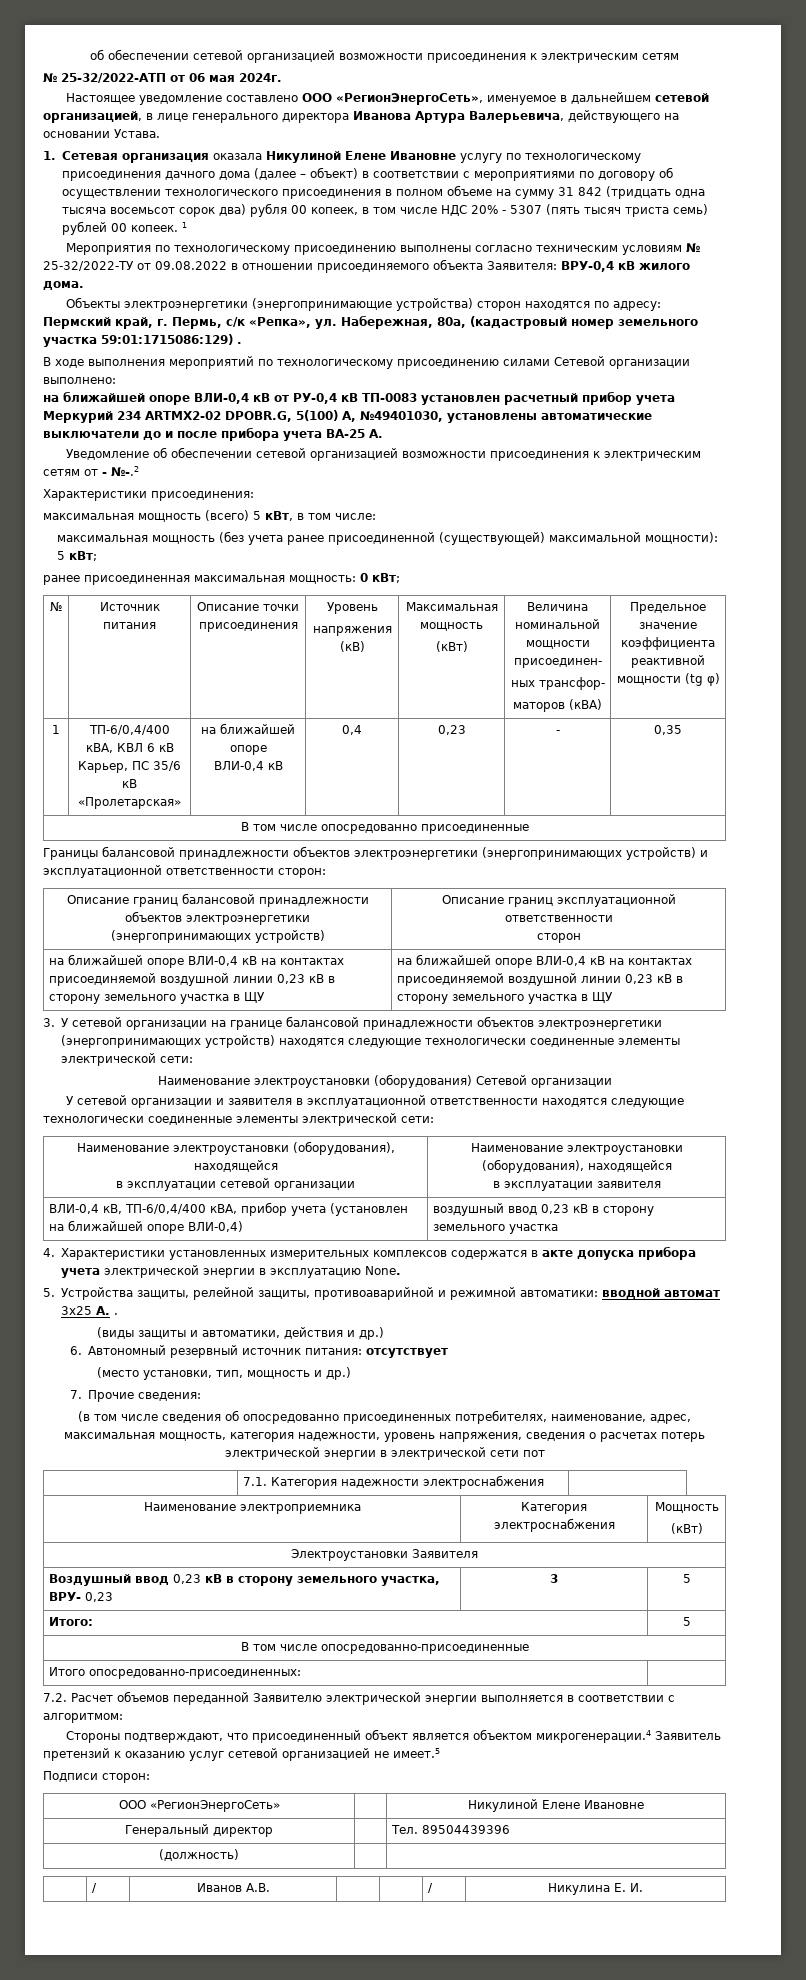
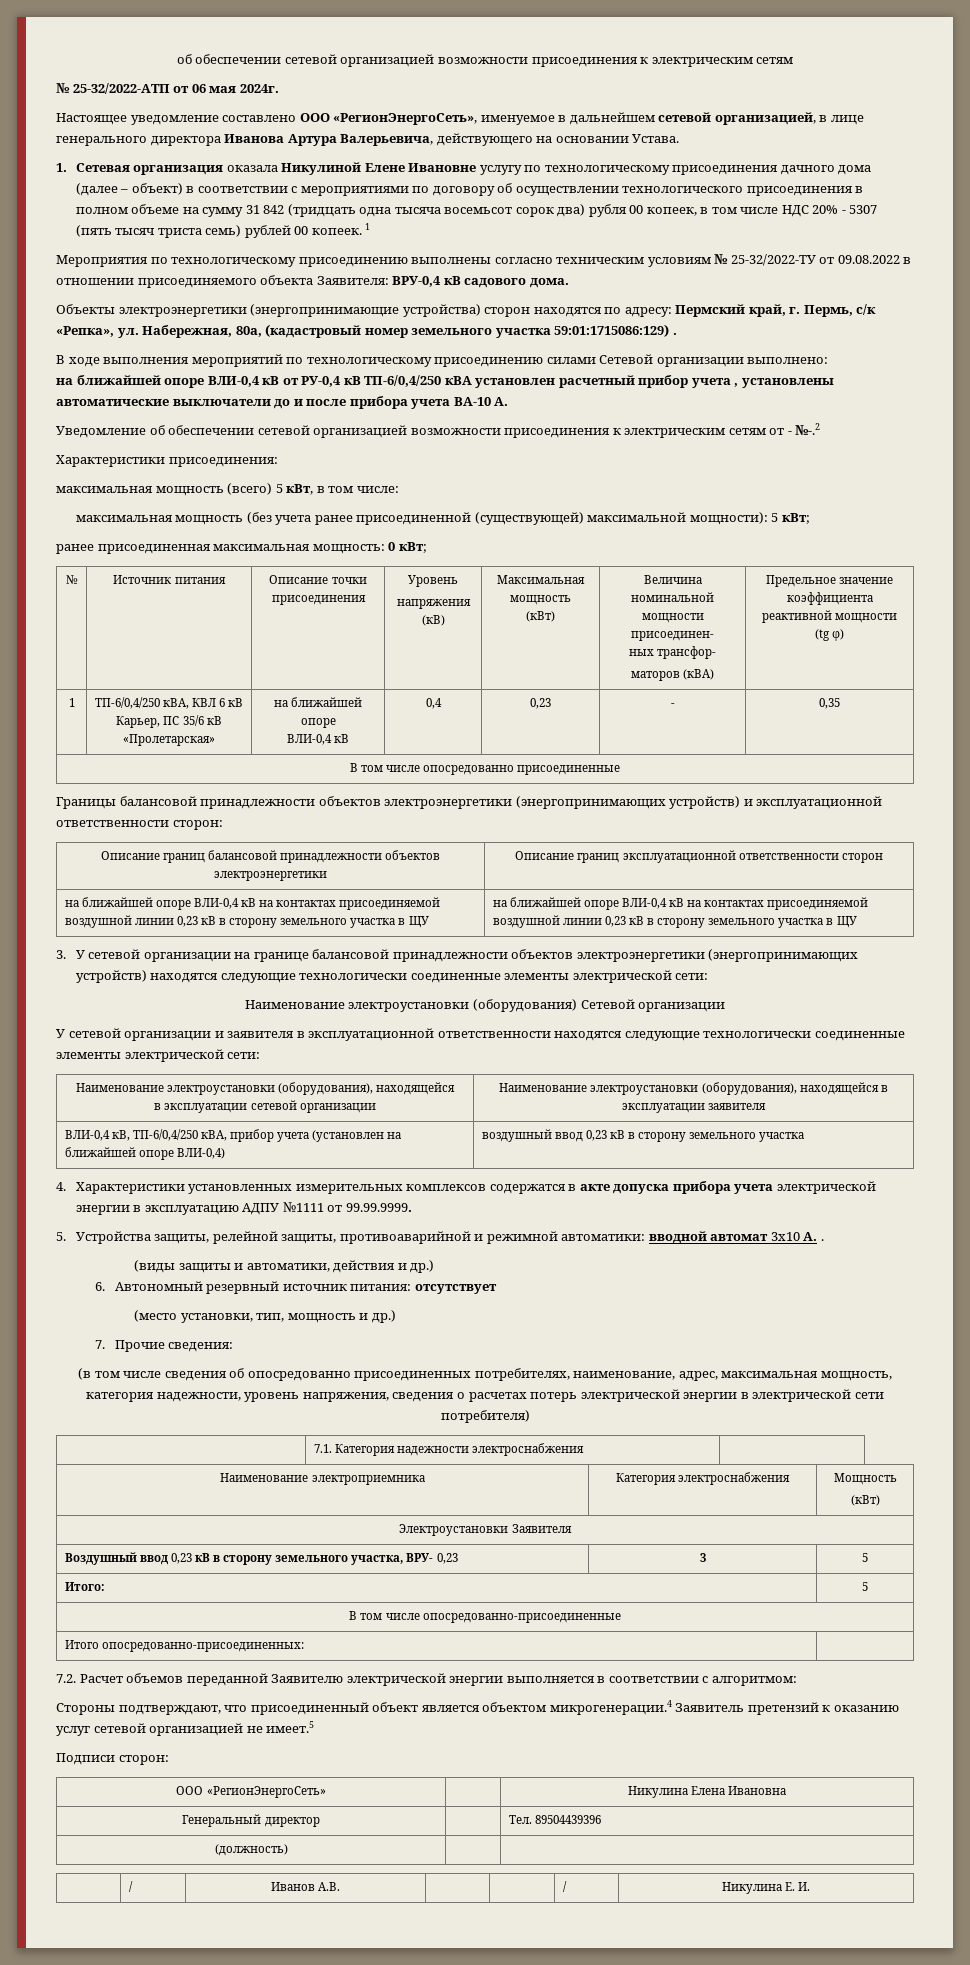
[639,263,690,270] жилого -> [464,278,527,288] садового
[362,393,417,402] ТП-0083 -> [364,375,472,387] ТП-6/0,4/250 кВА
[43,410,443,423] Меркурий 234 ARTMX2-02 DPOBR.G, 5(100) А, №49401030, -> [734,383,739,387] ,
[326,429,365,438] ВА-25 -> [453,397,491,406] ВА-10
[88,725,170,735] ТП-6/0,4/400 -> [94,697,160,709] ТП-6/0,4/250
[110,930,325,943] // (энергопринимающих устройств) -> (327, 876) none
(613, 918) // -> (839, 856) none
(672, 1166) // -> (879, 1088) none
[125,1204,207,1214] ТП-6/0,4/400 -> [132,1129,198,1141] ТП-6/0,4/250
[364,1266,401,1275] None. -> [242,1202,412,1215] АДПУ №1111 от 99.99.9999.
[60,1306,92,1315] 3х25 -> [770,1232,800,1241] 3х10
[522,1450,545,1457] пот -> [440,1410,530,1423] потребителя)
[468,1799,644,1812] Никулиной Елене Ивановне -> [627,1786,787,1798] Никулина Елена Ивановна

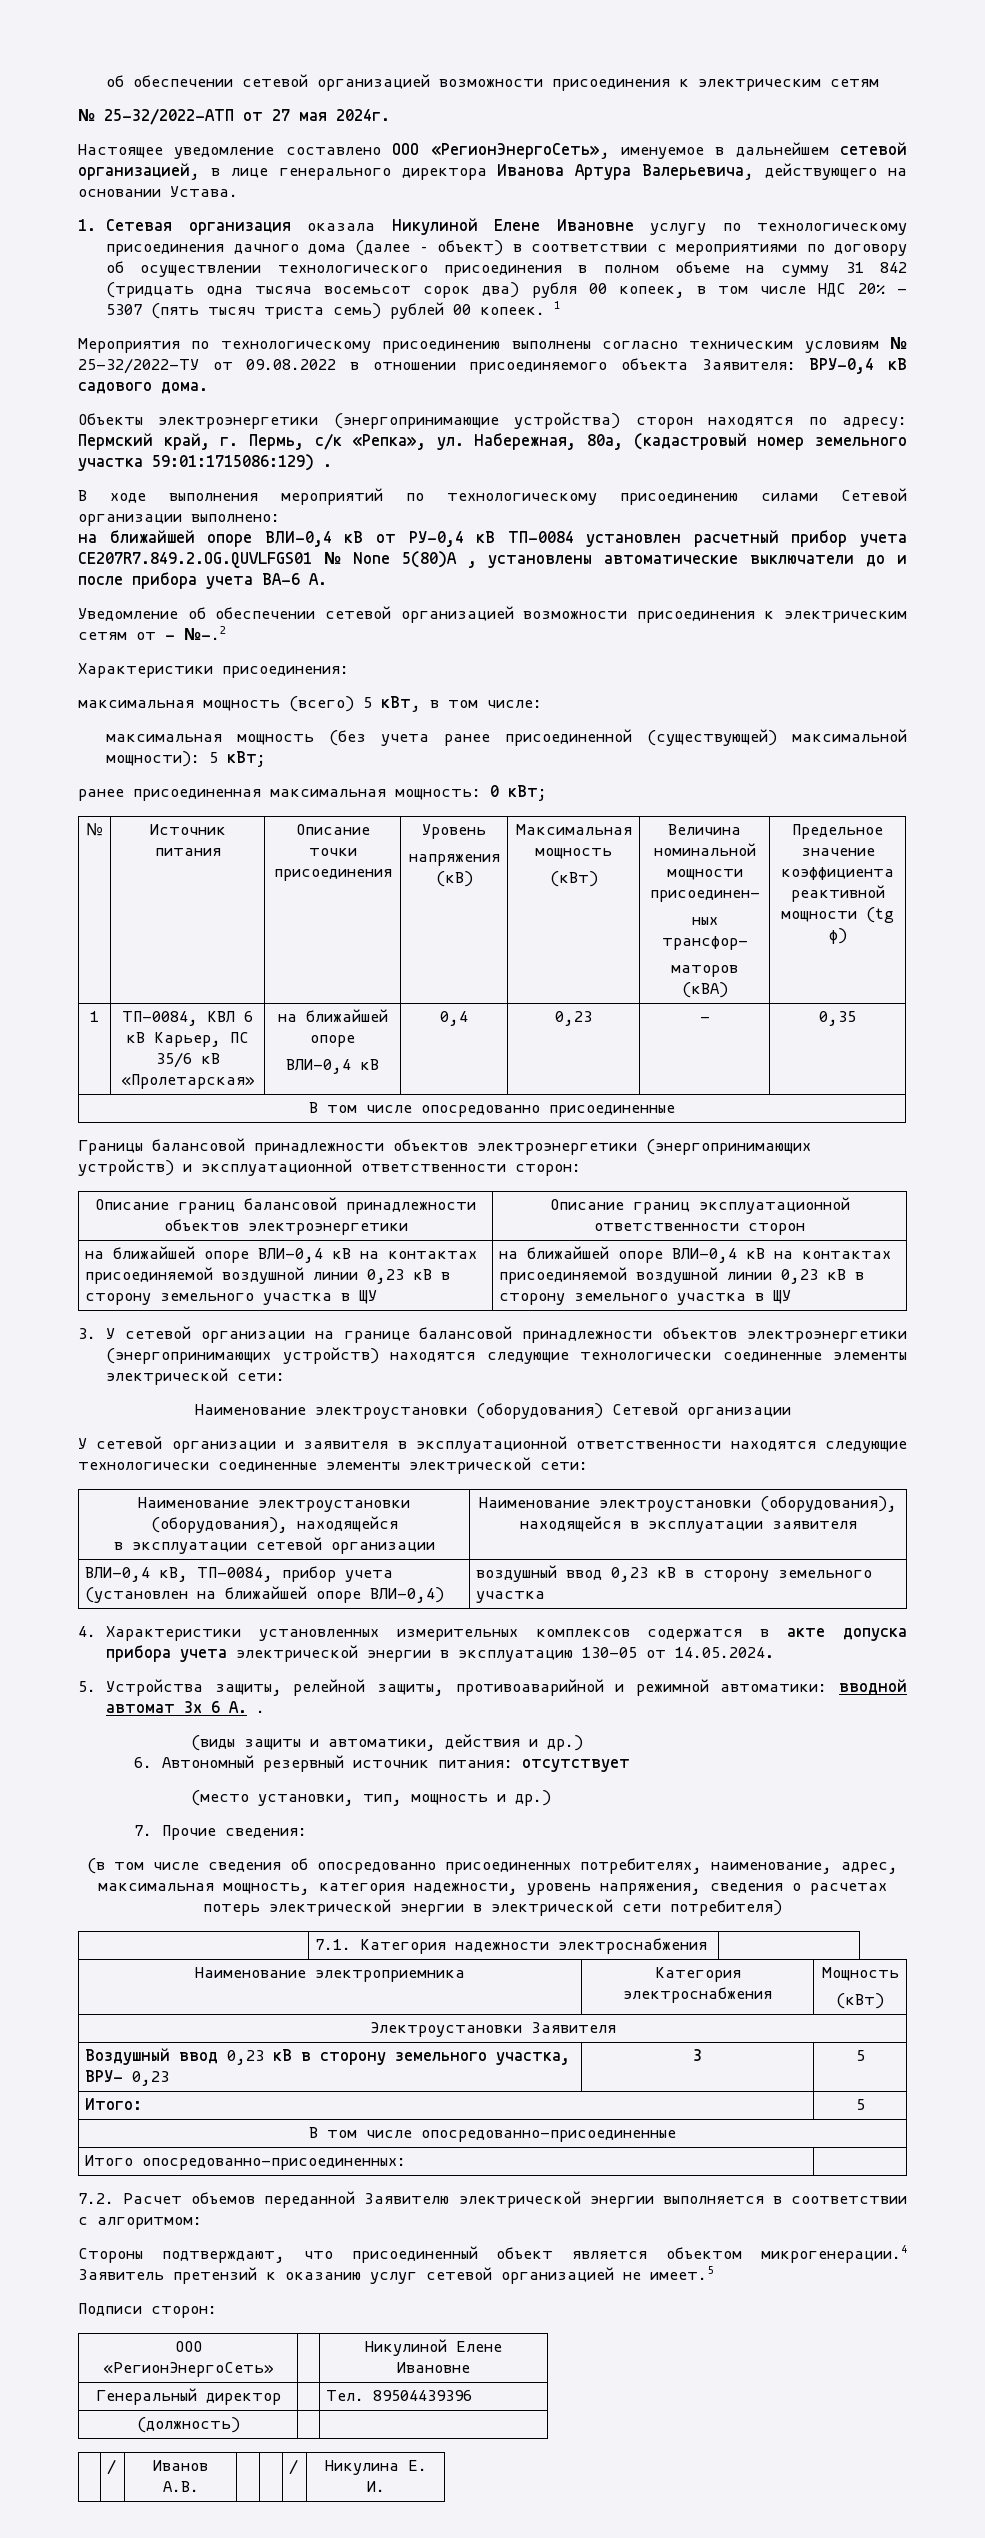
[191,84,206,93] 06 -> [272,109,290,121] 27
[364,375,472,387] ТП-6/0,4/250 кВА -> [507,531,574,543] ТП-0084
(731, 383) none -> [78,551,457,568] СЕ207R7.849.2.OG.QUVLFGS01 № None 5(80)А
[453,397,491,406] ВА-10 -> [262,573,300,585] ВА-6
[94,697,189,709] ТП-6/0,4/250 кВА, -> [122,1011,198,1026] ТП-0084,
[132,1129,227,1141] ТП-6/0,4/250 кВА, -> [197,1567,274,1582] ТП-0084,
[242,1202,412,1215] АДПУ №1111 от 99.99.9999. -> [582,1647,775,1658] 130-05 от 14.05.2024.
[770,1232,800,1241] 3х10 -> [184,1701,221,1713] 3х 6
[627,1786,787,1798] Никулина Елена Ивановна -> [365,2339,502,2356] [397,2362,470,2373] Никулиной Елене Ивановне

